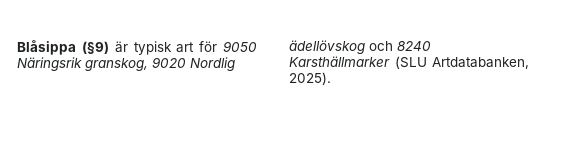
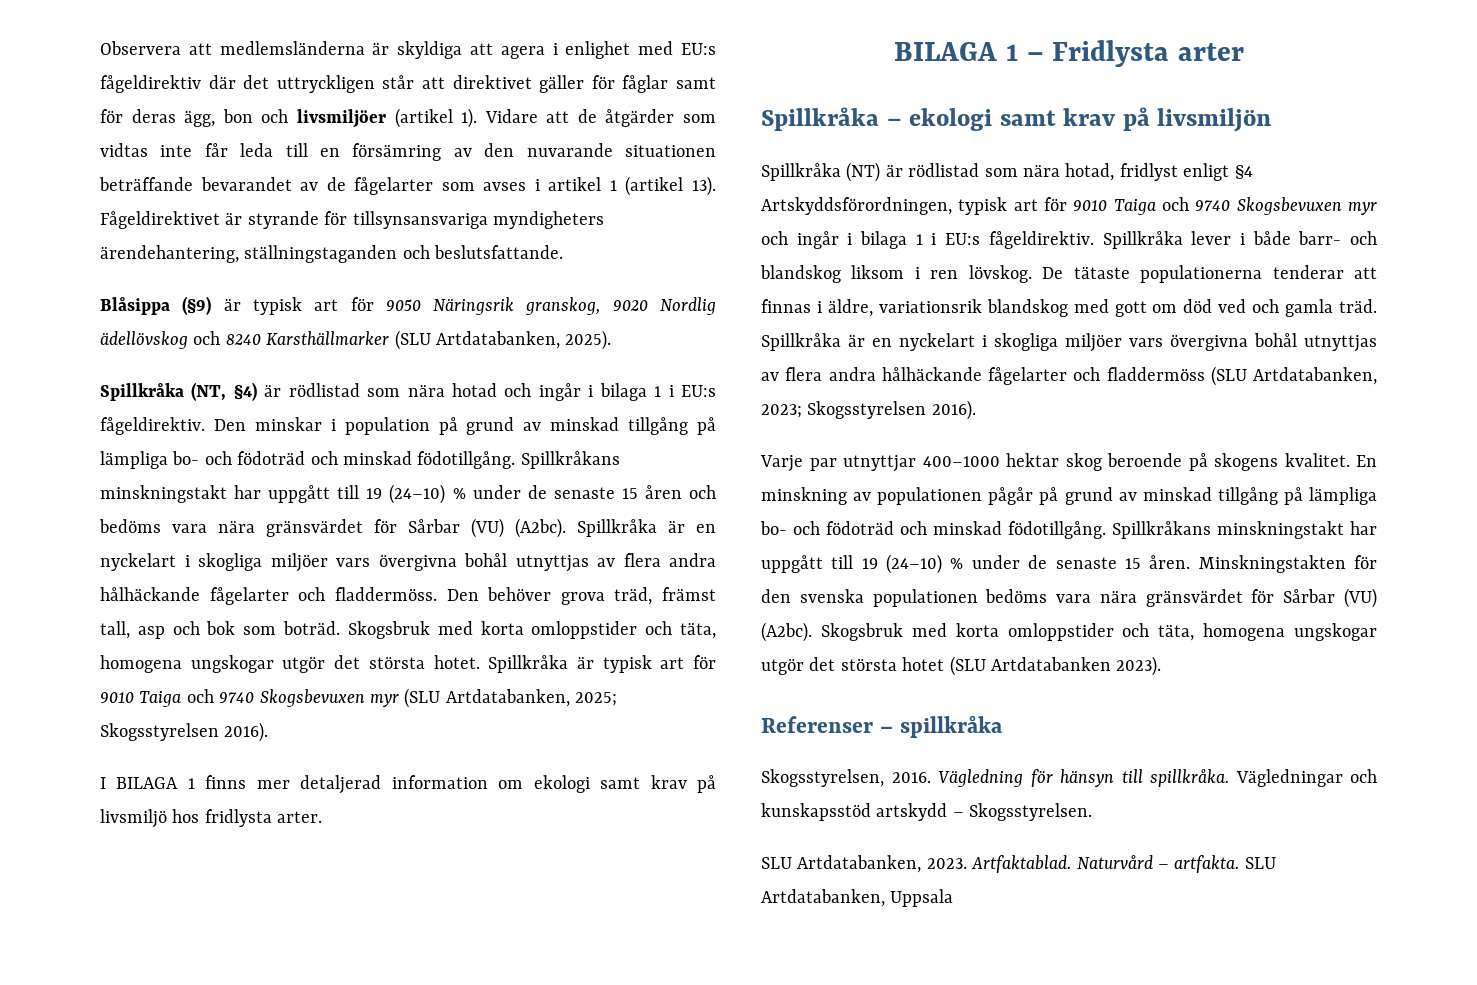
(17, 47) none -> [100,41,716,59] [100,75,717,93] [100,108,716,128] [100,143,716,161] [99,176,716,196] [100,211,604,229] [100,245,564,263] Observera att medlemsländerna är skyldiga att agera i enlighet med EU:s fågeldirektiv där det uttryckligen står att direktivet gäller för fåglar samt för deras ägg, bon och livsmiljöer (artikel 1). Vidare att de åtgärder som vidtas inte får leda till en försämring av den nuvarande situationen beträffande bevarandet av de fågelarter som avses i artikel 1 (artikel 13). Fågeldirektivet är styrande för tillsynsansvariga myndigheters ärendehantering, ställningstaganden och beslutsfattande. //
(331, 78) none -> [100,382,717,401] [100,417,716,435] [100,451,620,469] [100,484,716,504] [99,518,716,538] [100,553,716,572] [100,587,716,605] [100,621,716,639] [100,655,716,673] [100,688,618,708] [100,722,269,742] [100,775,716,794] [100,809,323,828] [894,40,1244,67] [761,107,1272,132] [761,162,1253,182] [761,197,1377,215] [761,231,1377,249] [760,265,1377,283] [761,299,1377,317] [761,333,1377,352] [761,366,1377,386] [761,400,976,420] [760,453,1377,472] [761,487,1377,505] [760,521,1377,539] [761,554,1377,574] [761,588,1377,608] [761,622,1377,642] [761,656,1162,676] [761,715,1003,738] [761,769,1377,787] [761,803,1093,821] [761,855,1276,873] [761,889,954,907] // Spillkråka (NT, §4) är rödlistad som nära hotad och ingår i bilaga 1 i EU:s fågeldirektiv. Den minskar i population på grund av minskad tillgång på lämpliga bo- och födoträd och minskad födotillgång. Spillkråkans minskningstakt har uppgått till 19 (24–10) % under de senaste 15 åren och bedöms vara nära gränsvärdet för Sårbar (VU) (A2bc). Spillkråka är en nyckelart i skogliga miljöer vars övergivna bohål utnyttjas av flera andra hålhäckande fågelarter och fladdermöss. Den behöver grova träd, främst tall, asp och bok som boträd. Skogsbruk med korta omloppstider och täta, homogena ungskogar utgör det största hotet. Spillkråka är typisk art för 9010 Taiga och 9740 Skogsbevuxen myr (SLU Artdatabanken, 2025; Skogsstyrelsen 2016). // I BILAGA 1 finns mer detaljerad information om ekologi samt krav på livsmiljö hos fridlysta arter. // BILAGA 1 – Fridlysta arter // Spillkråka – ekologi samt krav på livsmiljön // Spillkråka (NT) är rödlistad som nära hotad, fridlyst enligt §4 Artskyddsförordningen, typisk art för 9010 Taiga och 9740 Skogsbevuxen myr och ingår i bilaga 1 i EU:s fågeldirektiv. Spillkråka lever i både barr- och blandskog liksom i ren lövskog. De tätaste populationerna tenderar att finnas i äldre, variationsrik blandskog med gott om död ved och gamla träd. Spillkråka är en nyckelart i skogliga miljöer vars övergivna bohål utnyttjas av flera andra hålhäckande fågelarter och fladdermöss (SLU Artdatabanken, 2023; Skogsstyrelsen 2016). // Varje par utnyttjar 400–1000 hektar skog beroende på skogens kvalitet. En minskning av populationen pågår på grund av minskad tillgång på lämpliga bo- och födoträd och minskad födotillgång. Spillkråkans minskningstakt har uppgått till 19 (24–10) % under de senaste 15 åren. Minskningstakten för den svenska populationen bedöms vara nära gränsvärdet för Sårbar (VU) (A2bc). Skogsbruk med korta omloppstider och täta, homogena ungskogar utgör det största hotet (SLU Artdatabanken 2023). // Referenser – spillkråka // Skogsstyrelsen, 2016. Vägledning för hänsyn till spillkråka. Vägledningar och kunskapsstöd artskydd – Skogsstyrelsen. // SLU Artdatabanken, 2023. Artfaktablad. Naturvård – artfakta. SLU Artdatabanken, Uppsala

